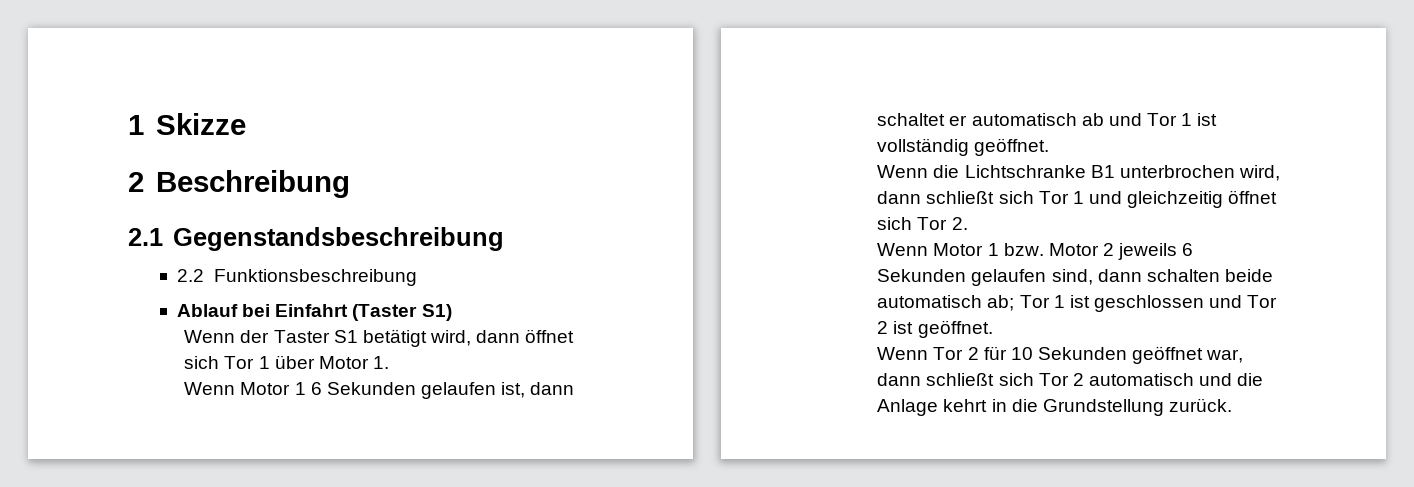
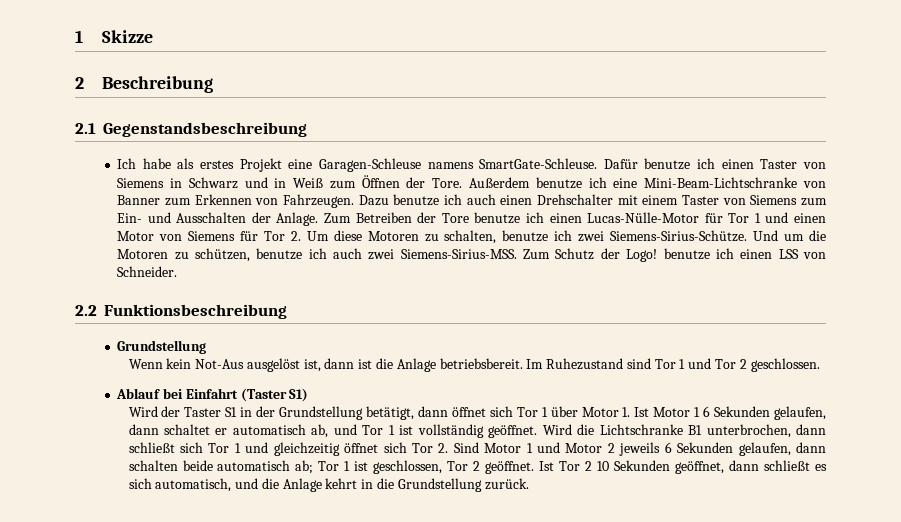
[177,269,417,286] 2.2 Funktionsbeschreibung -> [117,158,827,172] [117,175,827,189] [117,194,827,208] [117,212,826,226] [117,230,827,244] [117,248,826,262] [117,266,178,277] [75,304,287,319] [117,340,207,354] [128,358,820,372] Ich habe als erstes Projekt eine Garagen-Schleuse namens SmartGate-Schleuse. Dafür benutze ich einen Taster von Siemens in Schwarz und in Weiß zum Öffnen der Tore. Außerdem benutze ich eine Mini-Beam-Lichtschranke von Banner zum Erkennen von Fahrzeugen. Dazu benutze ich auch einen Drehschalter mit einem Taster von Siemens zum Ein- und Ausschalten der Anlage. Zum Betreiben der Tore benutze ich einen Lucas-Nülle-Motor für Tor 1 und einen Motor von Siemens für Tor 2. Um diese Motoren zu schalten, benutze ich zwei Siemens-Sirius-Schütze. Und um die Motoren zu schützen, benutze ich auch zwei Siemens-Sirius-MSS. Zum Schutz der Logo! benutze ich einen LSS von Schneider. // 2.2 Funktionsbeschreibung // Grundstellung // Wenn kein Not-Aus ausgelöst ist, dann ist die Anlage betriebsbereit. Im Ruhezustand sind Tor 1 und Tor 2 geschlossen.
[184,330,236,343] Wenn -> [128,406,158,417] Wird
[362,329,471,347] betätigt wird, -> [240,406,415,420] in der Grundstellung betätigt,
[184,382,236,395] // Wenn -> [634,407,650,417] Ist
[420,382,526,399] gelaufen ist, -> [773,406,826,420] gelaufen,
[1081,113,1104,126] ab -> [311,424,329,438] ab,
[877,165,929,178] // Wenn -> [542,424,572,435] Wird
[1119,165,1280,181] unterbrochen wird, -> [706,424,791,438] unterbrochen,
[877,243,1044,256] // Wenn Motor 1 bzw. -> [453,442,561,453] Sind Motor 1 und
[971,269,1093,286] gelaufen sind, -> [738,442,791,456] gelaufen,
[1093,295,1278,312] [877,320,993,338] [877,346,1007,360] geschlossen und Tor 2 ist geöffnet. // Wenn Tor 2 für -> [373,460,593,474] geschlossen, Tor 2 geöffnet. Ist Tor 2
[1132,346,1244,364] [877,373,1194,386] geöffnet war, dann schließt sich Tor 2 automatisch -> [675,460,827,474] [128,478,232,492] geöffnet, dann schließt es sich automatisch,

